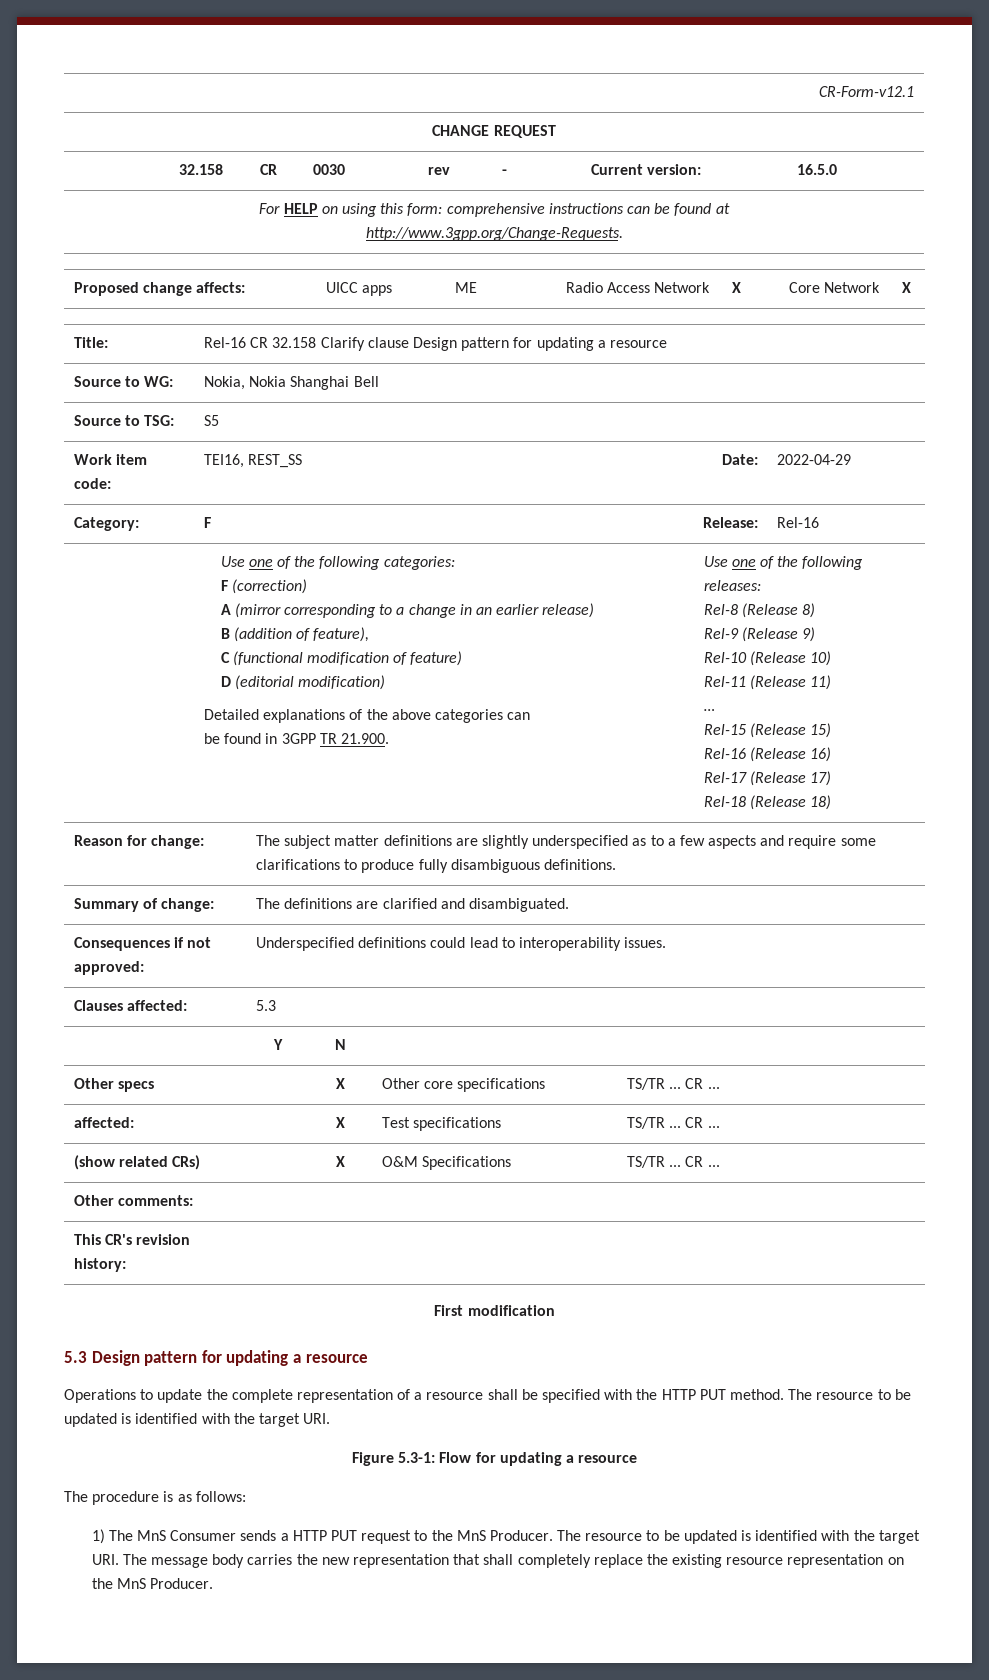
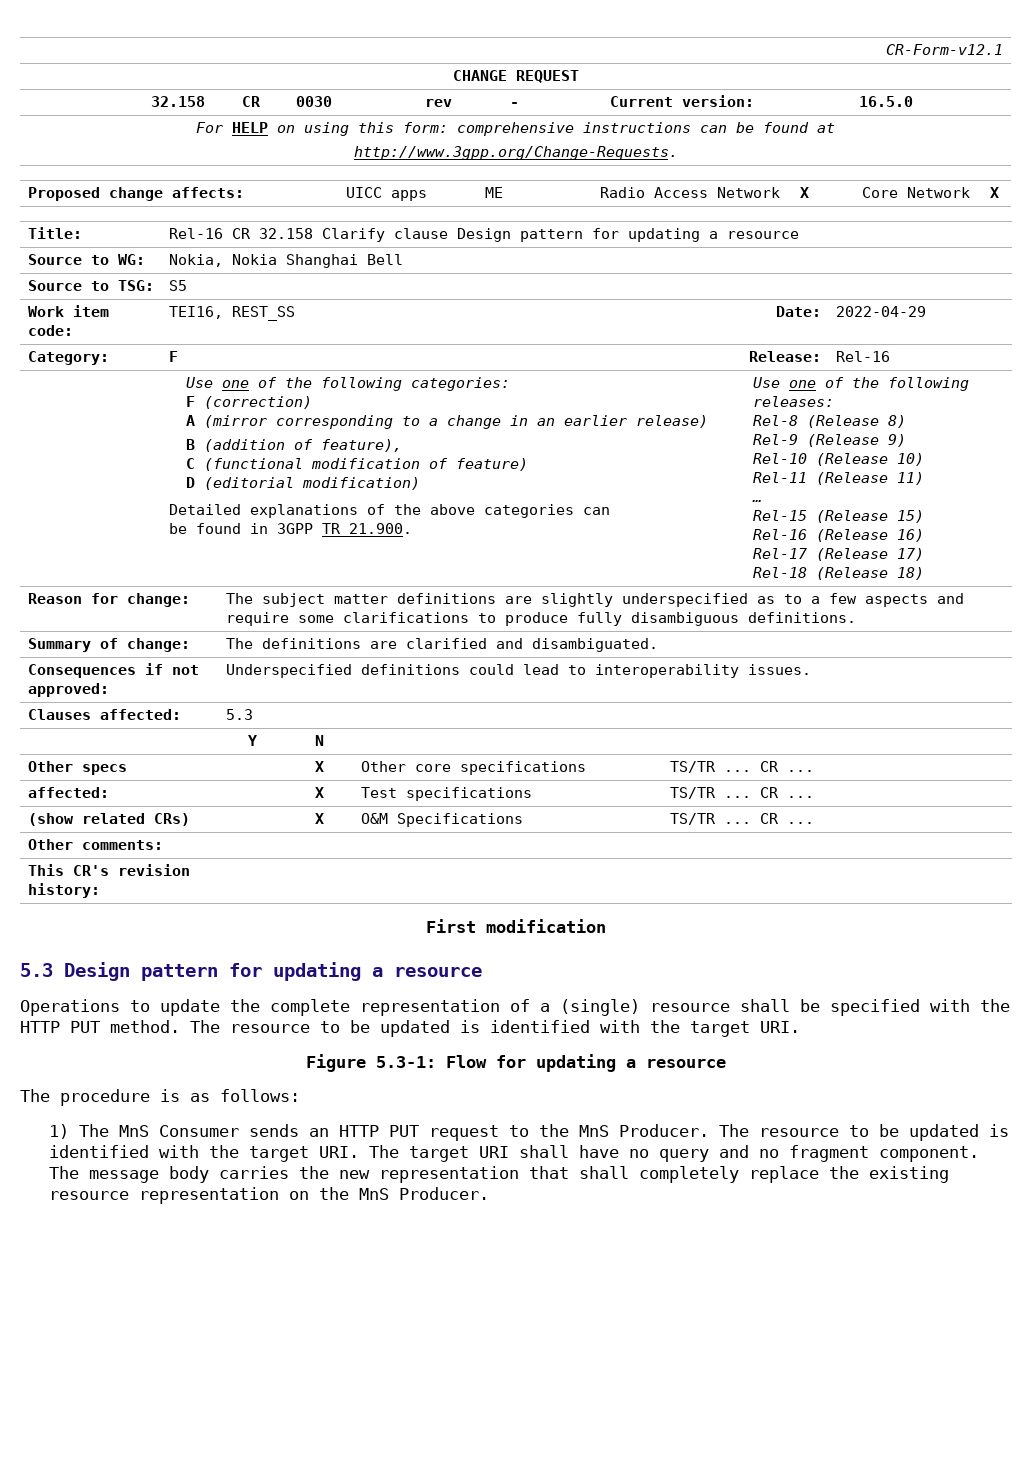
(423, 1396) none -> [560,999,640,1016] (single)
[280,1533,289,1541] a -> [309,1128,330,1137] an
(147, 1559) none -> [409,1145,980,1162] [49,1166,80,1179] target URI shall have no query and no fragment component. The

